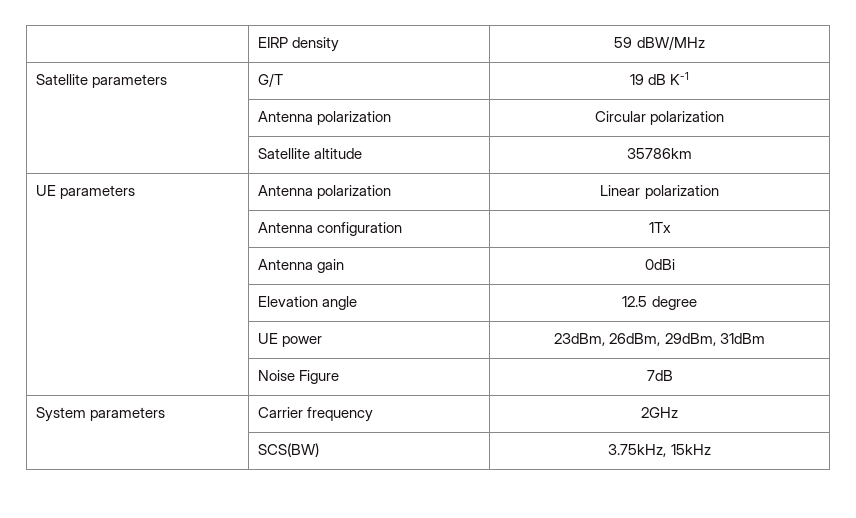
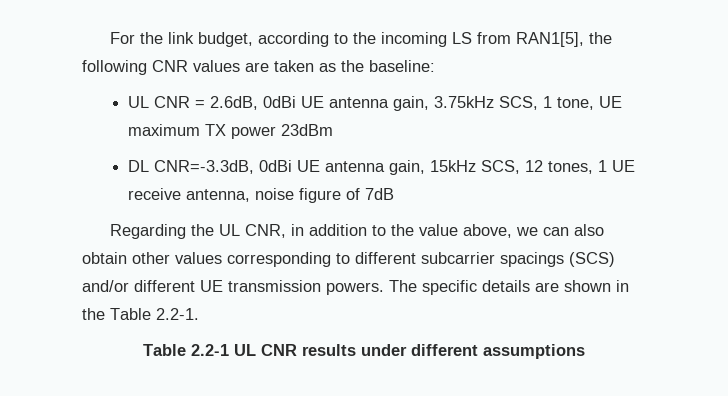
[258,37,340,52] [614,36,705,50] [36,74,168,88] [258,73,284,87] [629,72,690,85] [258,111,392,125] [594,111,725,125] [258,148,363,159] [627,148,692,159] [36,185,136,199] [258,185,392,199] [600,185,719,199] [258,222,403,236] [648,222,671,233] [258,259,345,273] [644,259,675,270] [258,296,358,310] [622,296,697,310] [258,333,323,347] [554,333,765,346] [258,370,340,384] [646,370,673,381] [36,407,166,422] [258,407,374,422] [641,407,678,418] [258,443,320,457] [608,444,711,457] | EIRP density | 59 dBW/MHz // Satellite parameters | G/T | 19 dB K-1 // | Antenna polarization | Circular polarization // | Satellite altitude | 35786km // UE parameters | Antenna polarization | Linear polarization // | Antenna configuration | 1Tx // | Antenna gain | 0dBi // | Elevation angle | 12.5 degree // | UE power | 23dBm, 26dBm, 29dBm, 31dBm // | Noise Figure | 7dB // System parameters | Carrier frequency | 2GHz // | SCS(BW) | 3.75kHz, 15kHz -> [110,32,613,47] [82,60,435,75] [127,96,622,111] [127,124,333,139] [127,160,635,175] [127,188,394,203] [110,224,605,239] [82,252,615,267] [82,280,629,295] [82,308,199,320] [143,344,585,359] For the link budget, according to the incoming LS from RAN1[5], the following CNR values are taken as the baseline: // UL CNR = 2.6dB, 0dBi UE antenna gain, 3.75kHz SCS, 1 tone, UE maximum TX power 23dBm // DL CNR=-3.3dB, 0dBi UE antenna gain, 15kHz SCS, 12 tones, 1 UE receive antenna, noise figure of 7dB // Regarding the UL CNR, in addition to the value above, we can also obtain other values corresponding to different subcarrier spacings (SCS) and/or different UE transmission powers. The specific details are shown in the Table 2.2-1. // Table 2.2-1 UL CNR results under different assumptions

